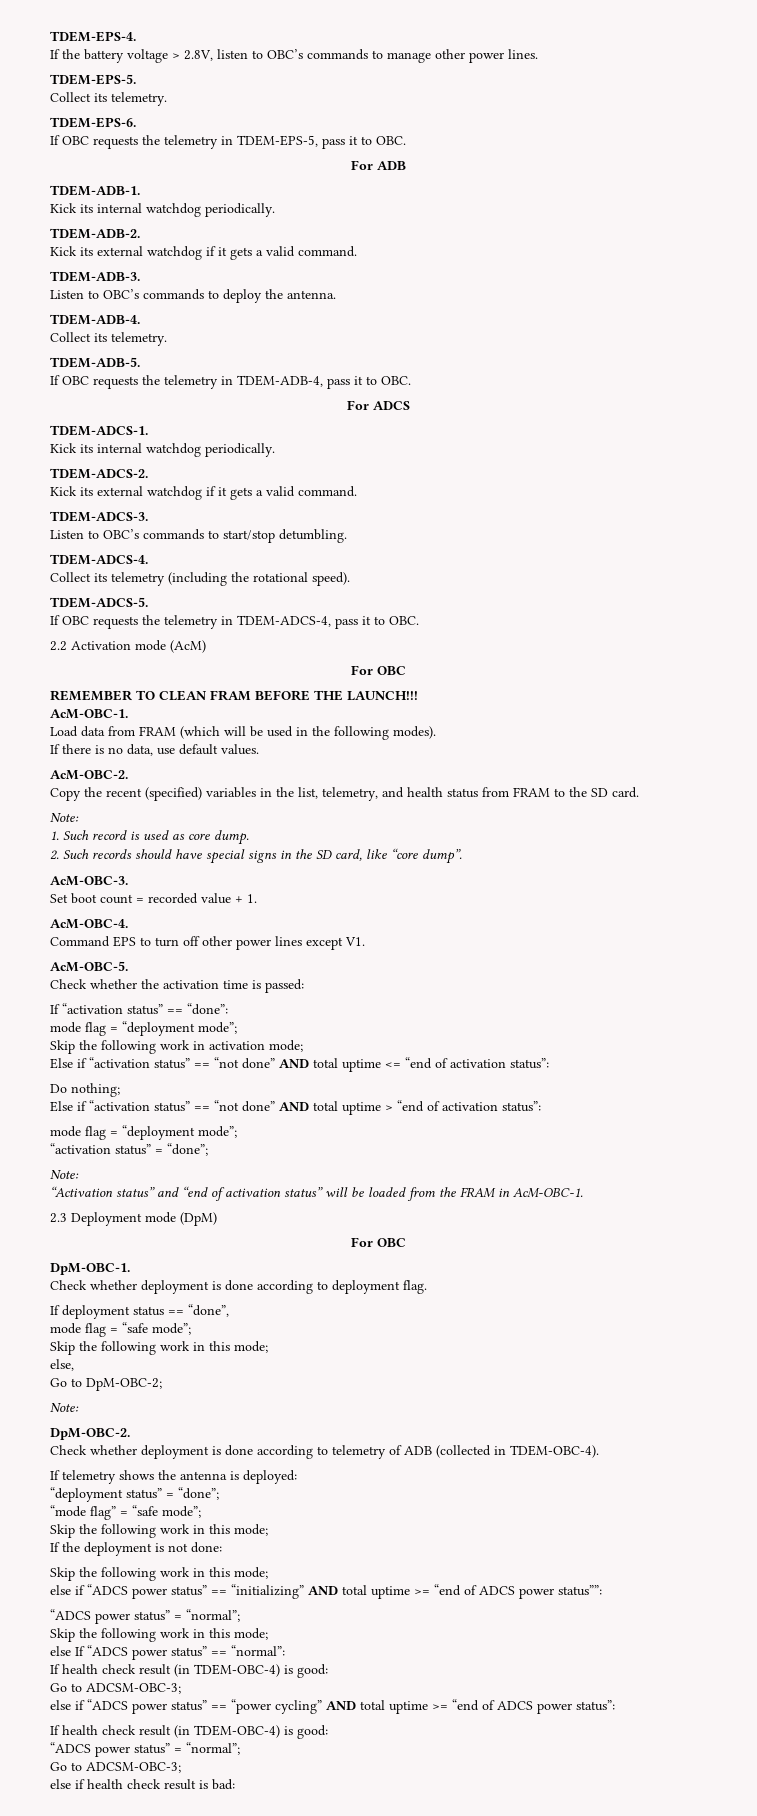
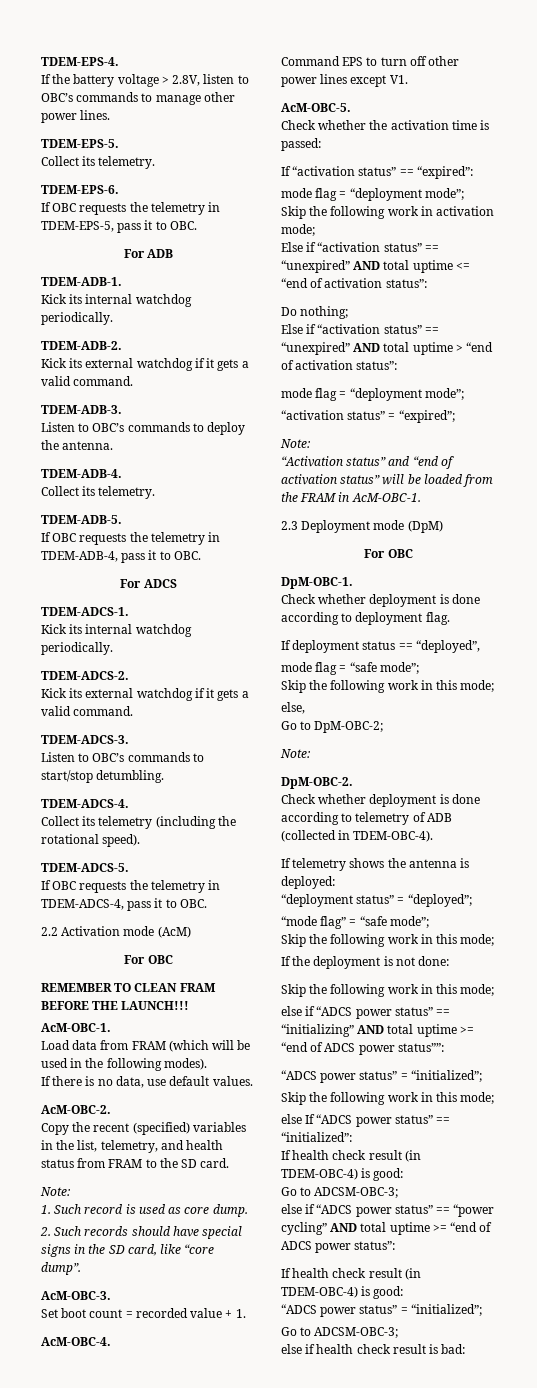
[187,1003,228,1015] “done”: -> [416,166,473,179] “expired”:
[214,1057,275,1069] “not done” -> [281,260,350,273] “unexpired”
[214,1100,275,1112] “not done” -> [281,342,350,355] “unexpired”
[167,1143,208,1156] “done”; -> [398,410,455,423] “expired”;
[188,1304,229,1317] “done”, -> [415,640,480,653] “deployed”,
[178,1487,219,1500] “done”; -> [407,894,472,907] “deployed”;
[186,1609,240,1622] “normal”; -> [410,1070,482,1082] “initialized”;
[231,1645,285,1656] “normal”: -> [281,1132,352,1142] “initialized”:
[186,1742,240,1755] “normal”; -> [410,1304,482,1316] “initialized”;

